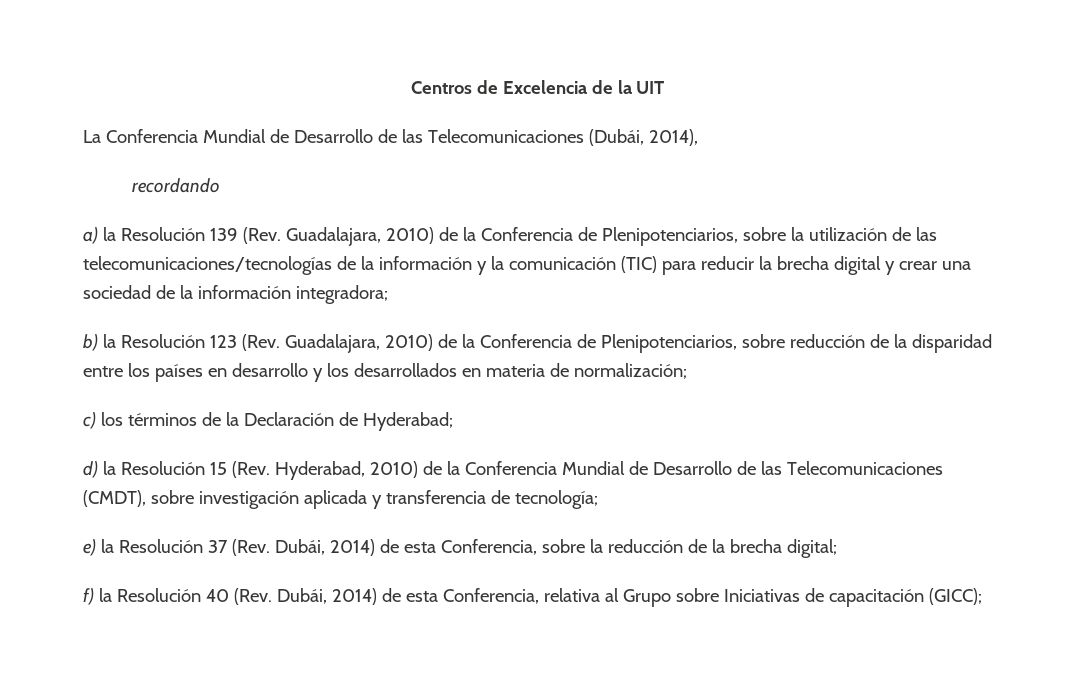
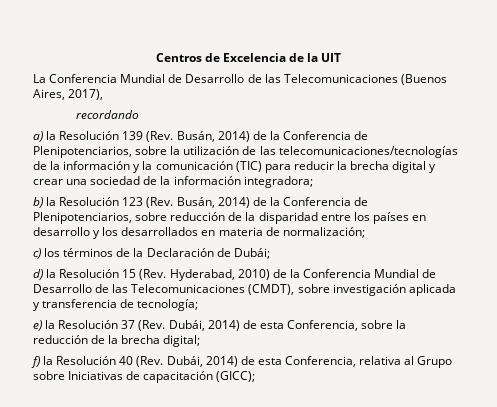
[588,129,698,146] (Dubái, 2014), -> [400,74,447,85] [33,89,104,100] (Buenos Aires, 2017),
[285,227,434,246] Guadalajara, 2010) -> [176,131,250,142] Busán, 2014)
[284,334,433,353] Guadalajara, 2010) -> [176,197,250,208] Busán, 2014)
[362,412,453,431] Hyderabad; -> [233,248,270,259] Dubái;

